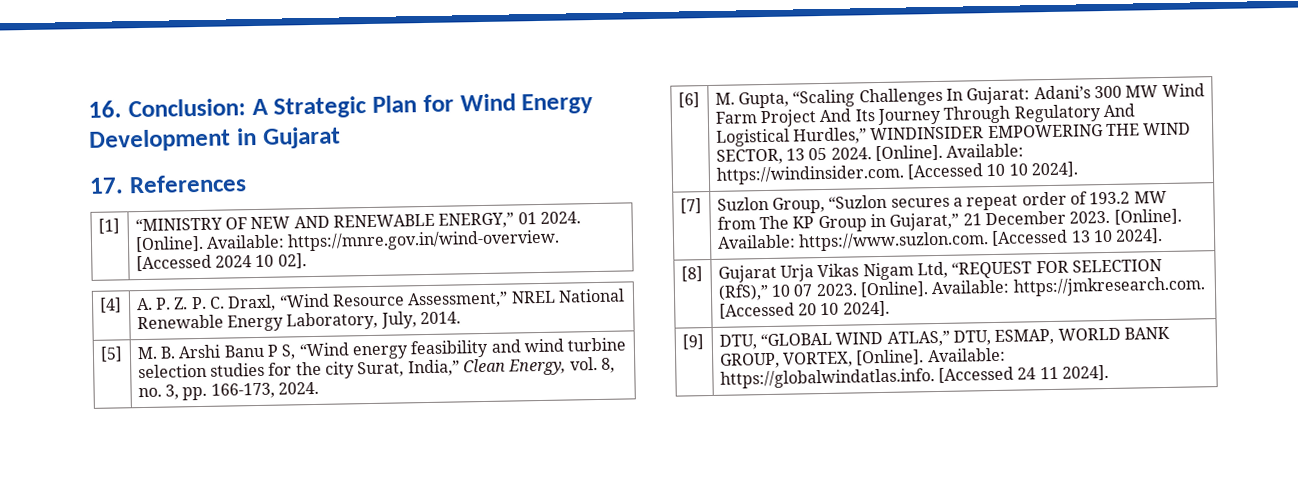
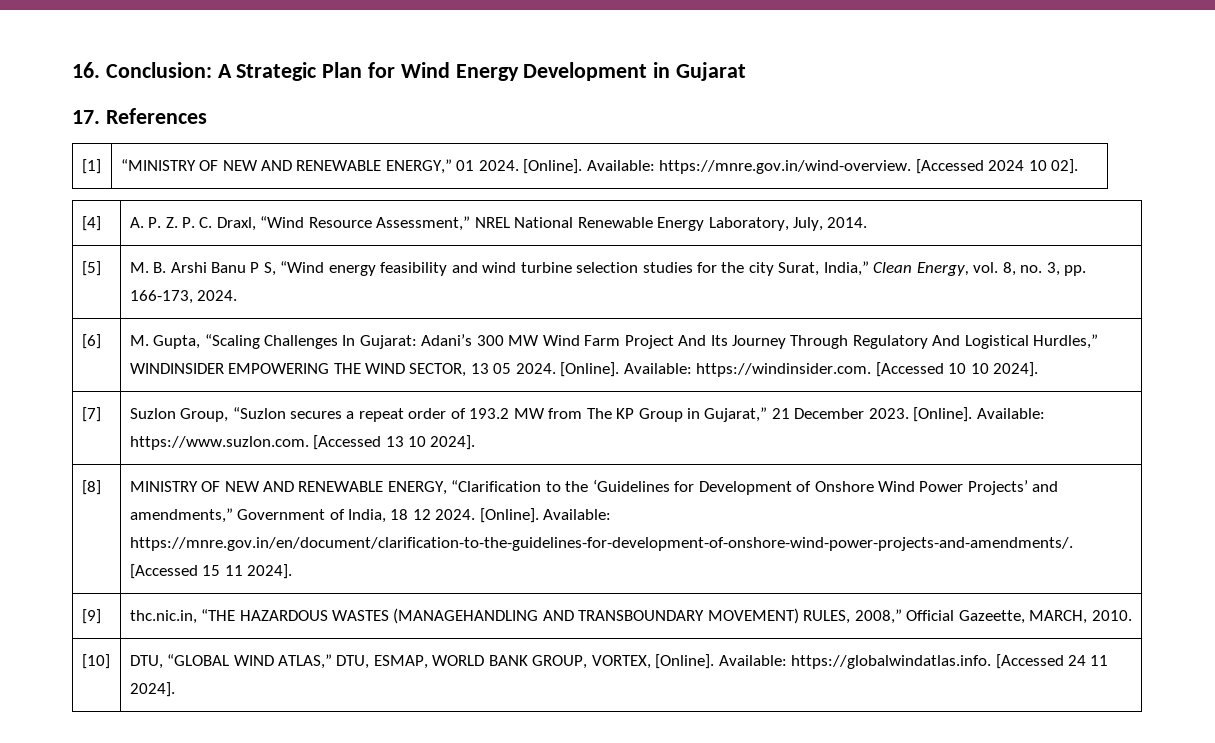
[717,259,1162,283] [717,276,1206,301] [718,300,890,319] [681,334,704,350] Gujarat Urja Vikas Nigam Ltd, “REQUEST FOR SELECTION (RfS),” 10 07 2023. [Online]. Available: https://jmkresearch.com. [Accessed 20 10 2024]. // [9] -> [129,479,1059,495] [129,508,612,523] [129,537,1073,551] [129,564,292,579] [81,609,101,624] [129,608,1132,624] [81,654,110,669] MINISTRY OF NEW AND RENEWABLE ENERGY, “Clarification to the ‘Guidelines for Development of Onshore Wind Power Projects’ and amendments,” Government of India, 18 12 2024. [Online]. Available: https://mnre.gov.in/en/document/clarification-to-the-guidelines-for-development-of-onshore-wind-power-projects-and-amendments/. [Accessed 15 11 2024]. // [9] | thc.nic.in, “THE HAZARDOUS WASTES (MANAGEHANDLING AND TRANSBOUNDARY MOVEMENT) RULES, 2008,” Official Gazeette, MARCH, 2010. // [10]

